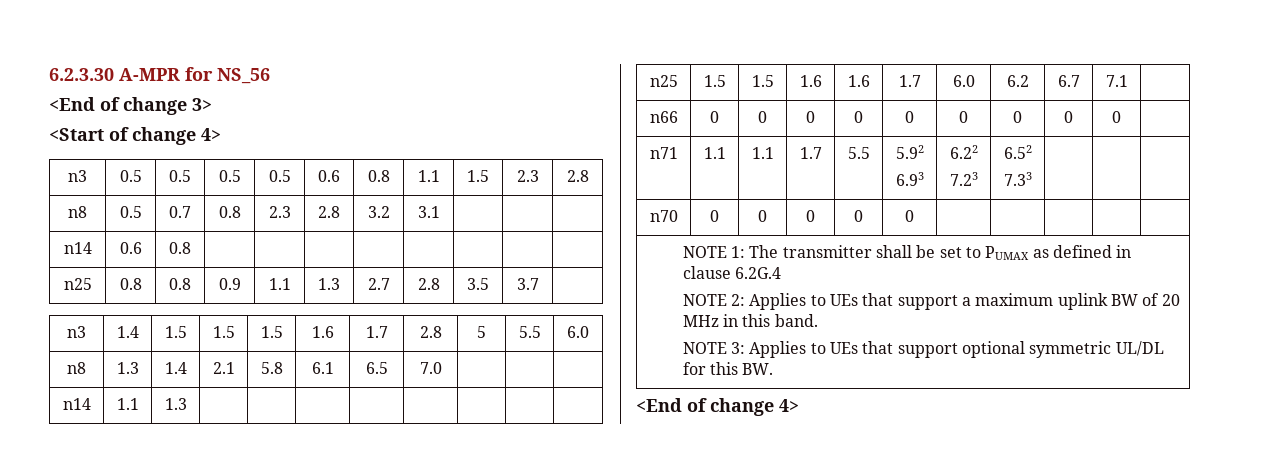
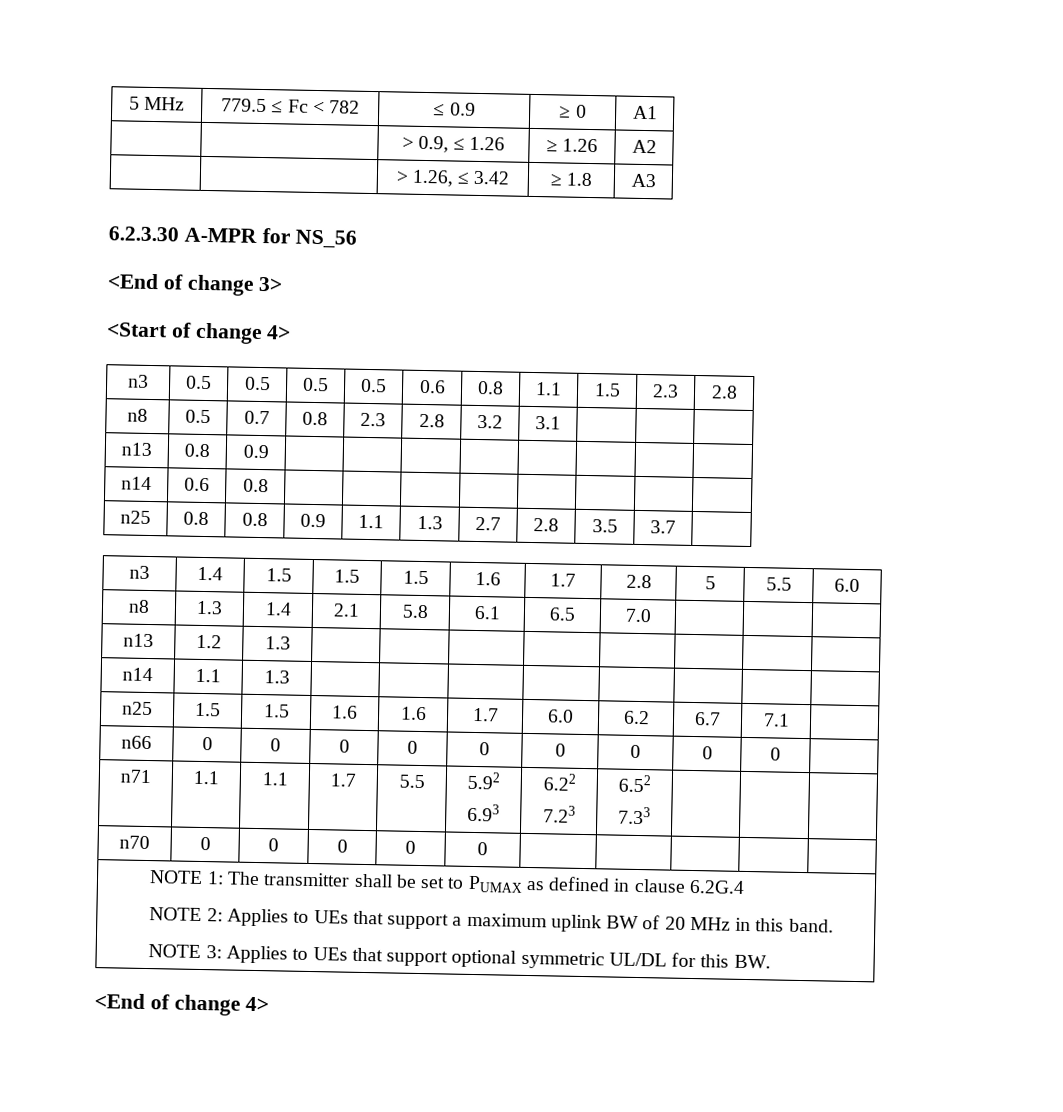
(49, 74) none -> [128,96,186,111] [220,98,361,114] [433,102,476,116] [559,104,587,118] [632,105,658,120] [401,135,506,153] [545,138,599,153] [631,139,657,154] [395,169,511,187] [549,172,594,187] [630,173,657,188] 5 MHz | 779.5 ≤ Fc < 782 | ≤ 0.9 | ≥ 0 | A1 // | | > 0.9, ≤ 1.26 | ≥ 1.26 | A2 // | | > 1.26, ≤ 3.42 | ≥ 1.8 | A3 //
(440, 212) none -> [121,442,153,457] [184,443,210,458] [242,444,269,459] // n13 | 0.8 | 0.9 | | | | | | | |
(442, 368) none -> [123,633,154,648] [196,634,222,649] [264,636,291,650] // n13 | 1.2 | 1.3 | | | | | | | |

